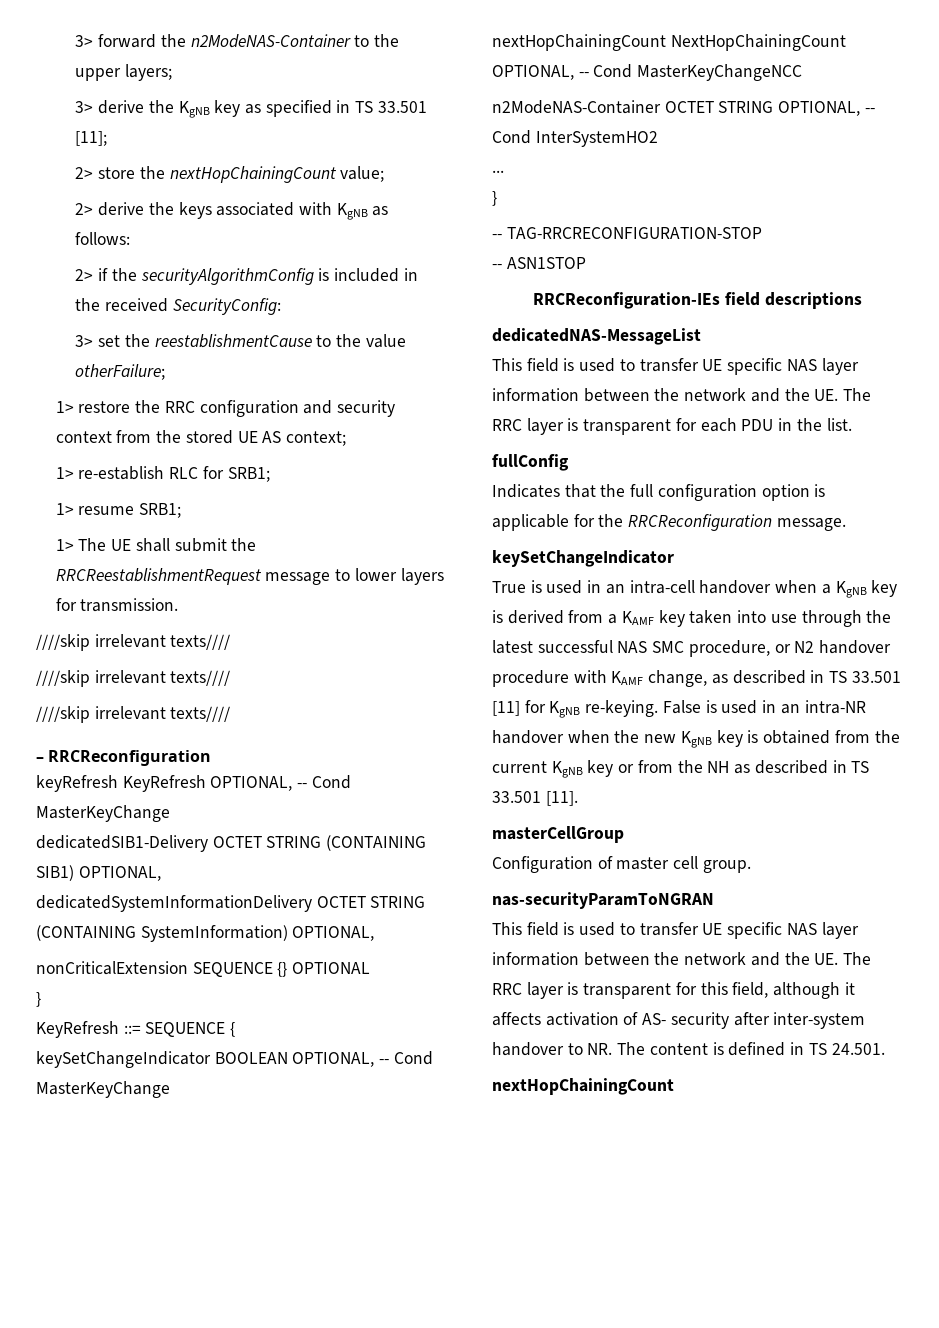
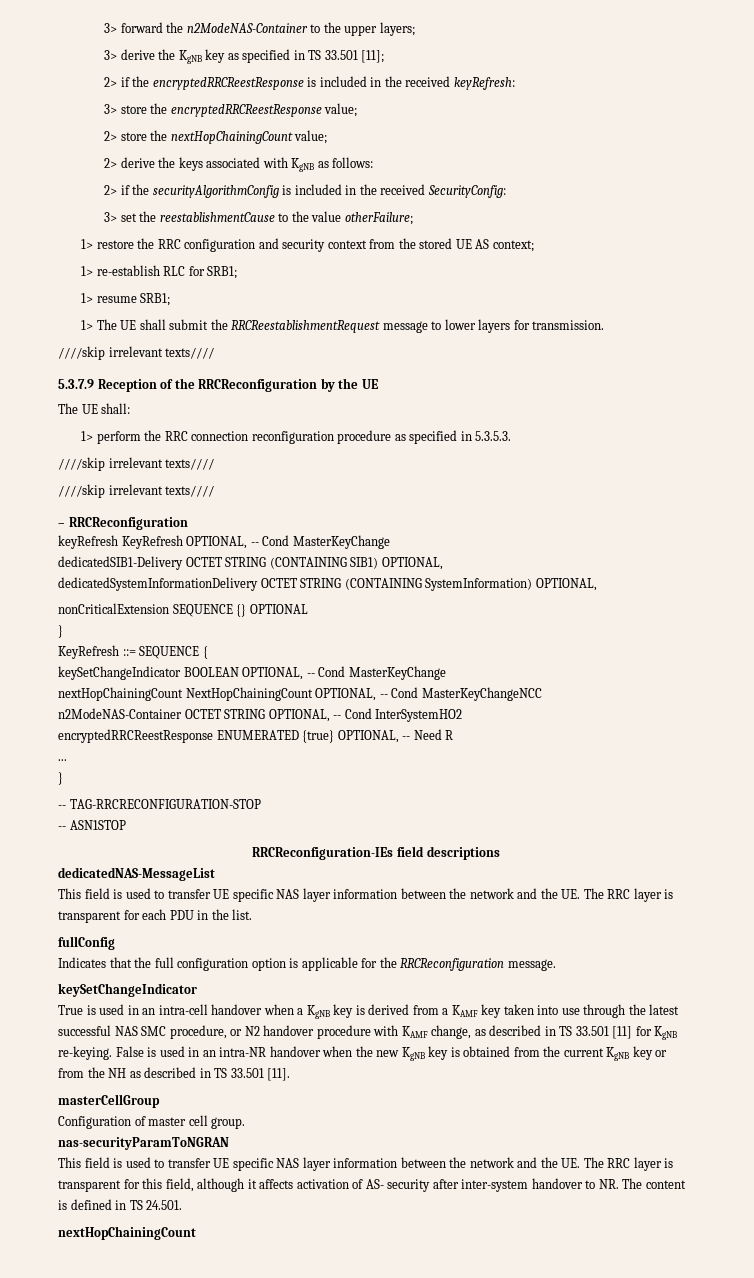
(108, 138) none -> [104,76,515,90] [104,103,358,117] // 2> if the encryptedRRCReestResponse is included in the received keyRefresh: // 3> store the encryptedRRCReestResponse value;
(231, 642) none -> [58,378,378,392] [58,403,131,414] [81,430,512,444] // 5.3.7.9 Reception of the RRCReconfiguration by the UE // The UE shall: // 1> perform the RRC connection reconfiguration procedure as specified in 5.3.5.3.
(658, 139) none -> [58,729,454,743] // encryptedRRCReestResponse ENUMERATED {true} OPTIONAL, -- Need R

